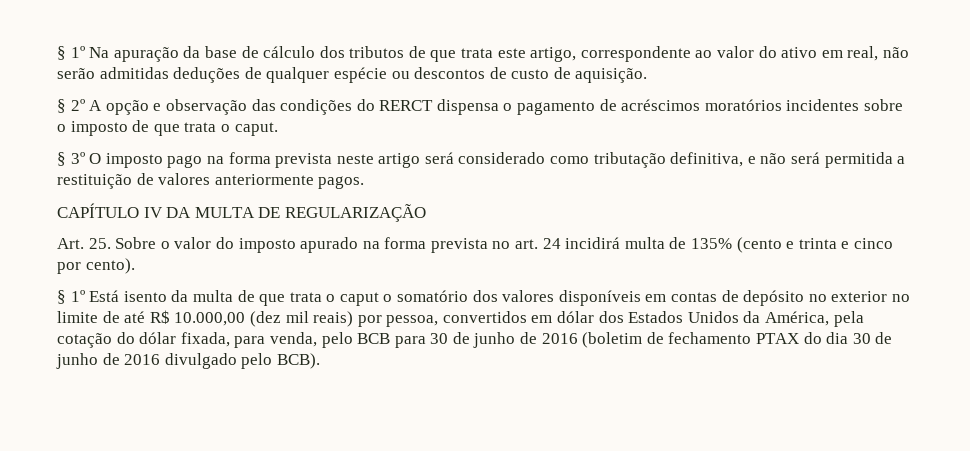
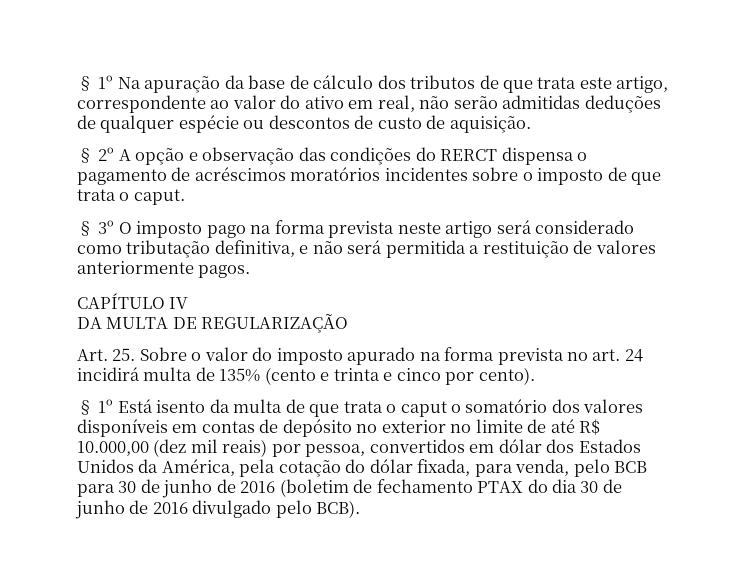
(163, 212) none -> (189, 303) //

